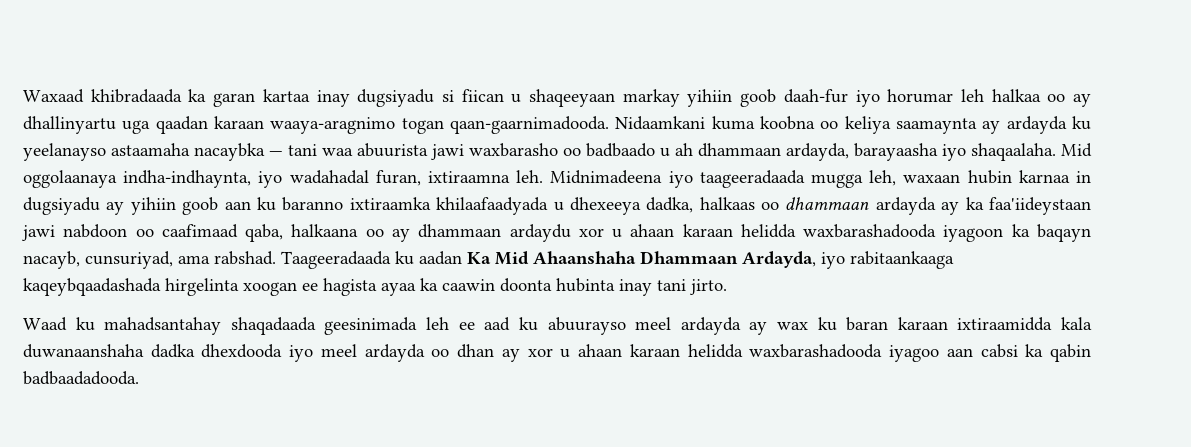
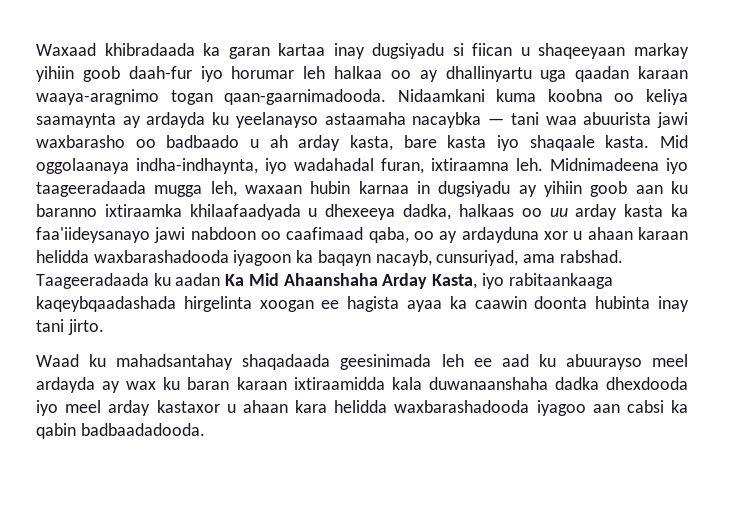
[698,143,1056,161] dhammaan ardayda, barayaasha iyo shaqaalaha. -> [298,135,650,151] arday kasta, bare kasta iyo shaqaale kasta.
[785,197,1092,215] dhammaan ardayda ay ka faa'iideystaan -> [549,204,689,220] [36,227,150,243] uu arday kasta ka faa'iideysanayo
[291,224,571,242] halkaana oo ay dhammaan ardaydu -> [414,227,539,243] oo ay ardayduna
[640,251,816,268] Dhammaan Ardayda, -> [382,273,478,289] Arday Kasta,
[364,344,680,362] ardayda oo dhan ay xor u ahaan karaan -> [108,400,327,416] arday kastaxor u ahaan kara

